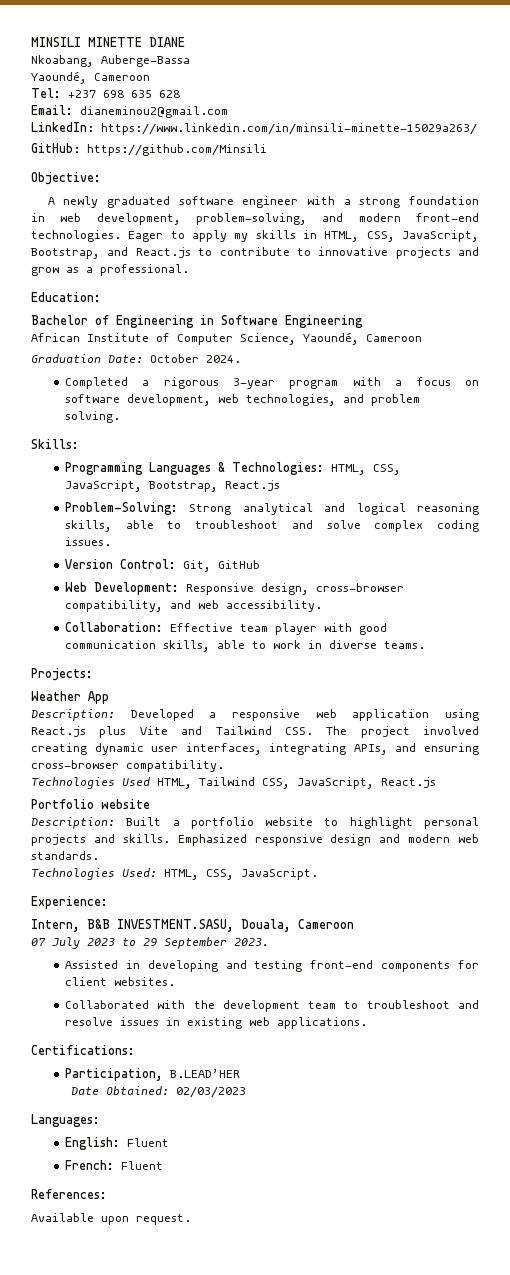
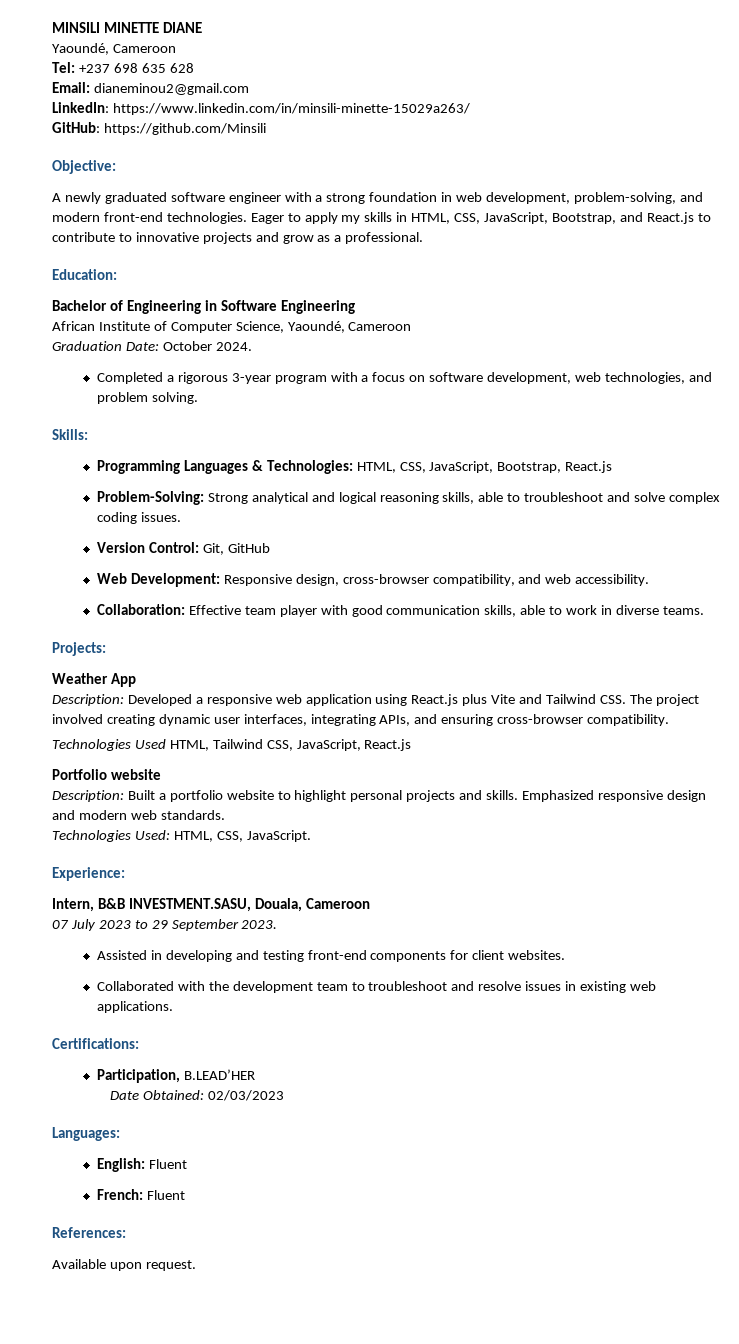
[31,55,190,67] // Nkoabang, Auberge-Bassa -> (202, 27) none

